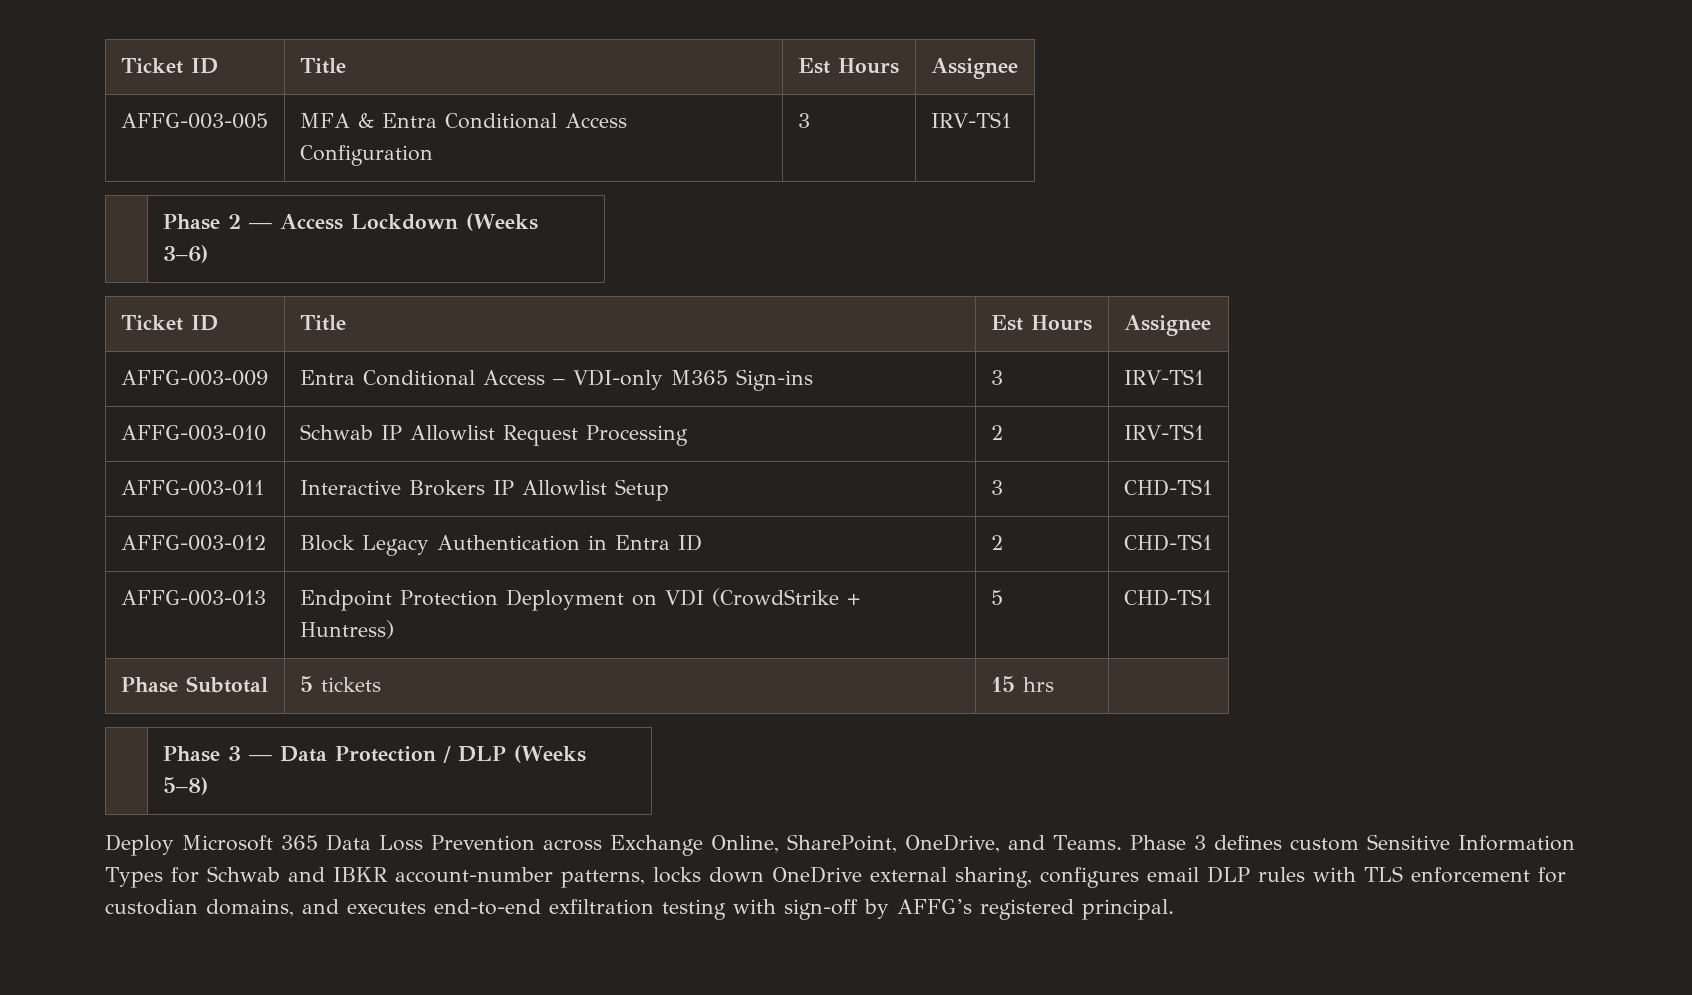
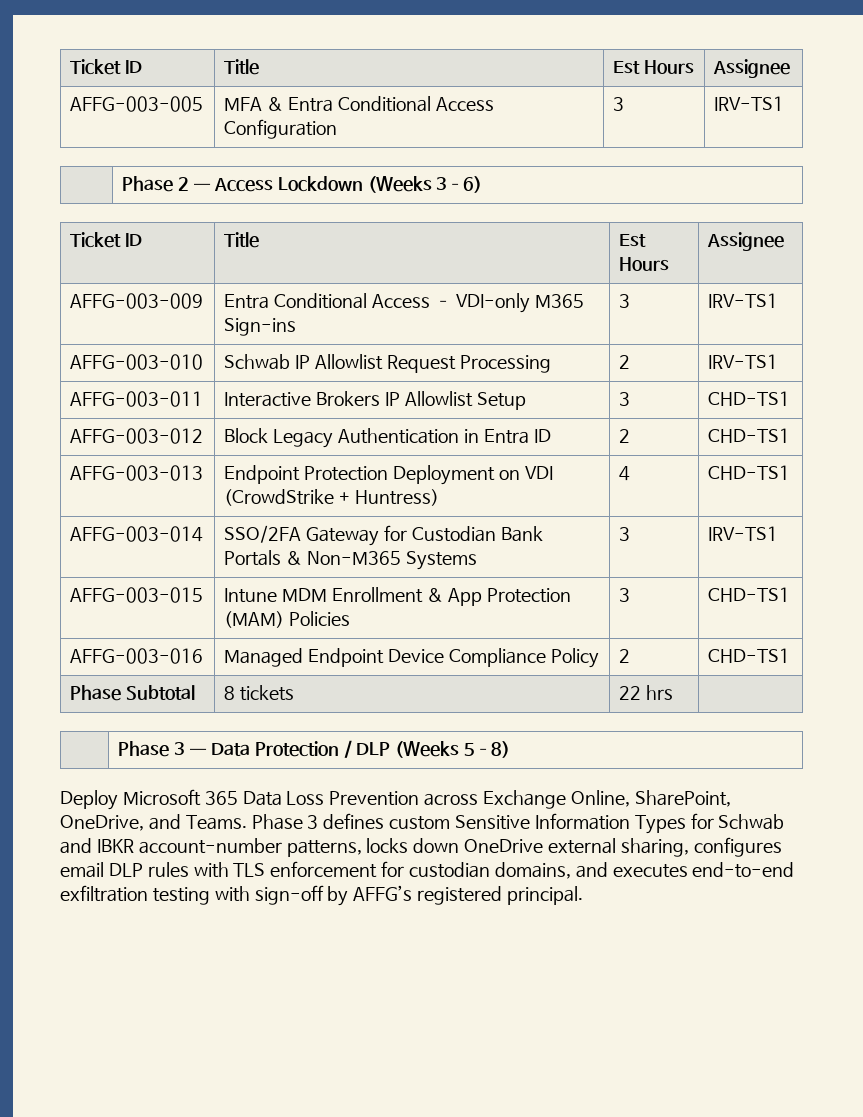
[990,590,1003,605] 5 -> [619,466,631,481] [708,465,791,480] [70,526,204,542] [224,525,543,546] [224,550,477,570] [619,527,631,541] [708,526,779,541] [70,587,204,603] [224,587,571,606] [224,611,351,628] [619,588,631,602] [708,587,791,602] [70,648,204,664] [224,648,599,668] [619,649,631,663] 4 | CHD-TS1 // AFFG-003-014 | SSO/2FA Gateway for Custodian Bank Portals & Non-M365 Systems | 3 | IRV-TS1 // AFFG-003-015 | Intune MDM Enrollment & App Protection (MAM) Policies | 3 | CHD-TS1 // AFFG-003-016 | Managed Endpoint Device Compliance Policy | 2
[299,676,313,692] 5 -> [224,686,236,700] 8
[990,676,1015,692] 15 -> [619,686,642,700] 22

